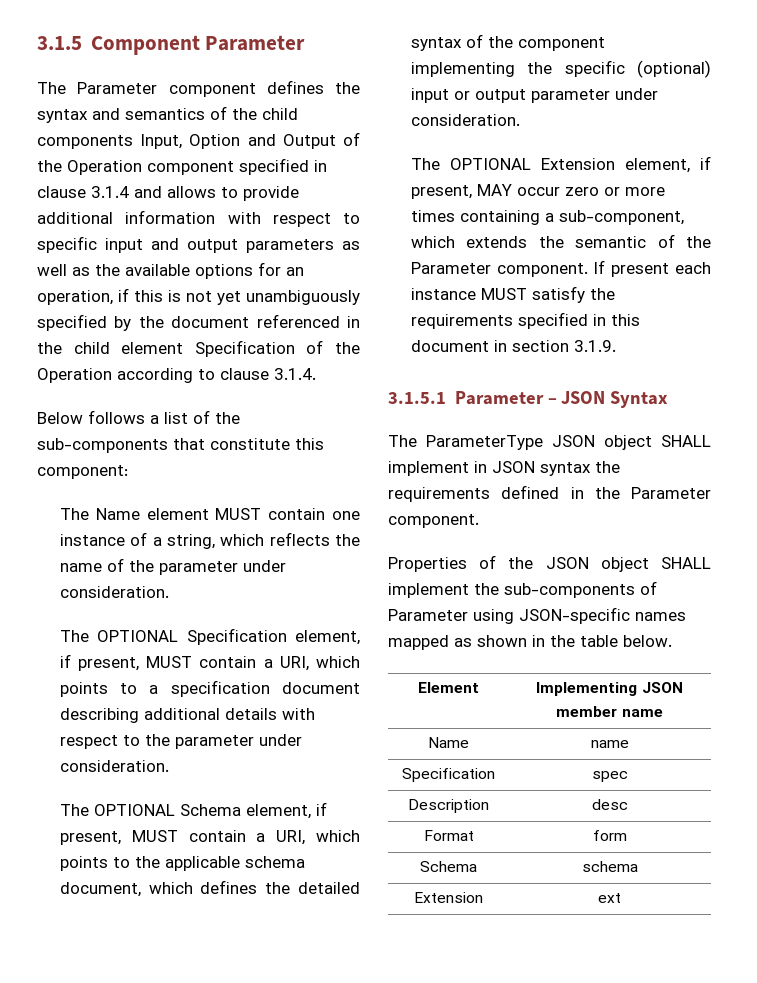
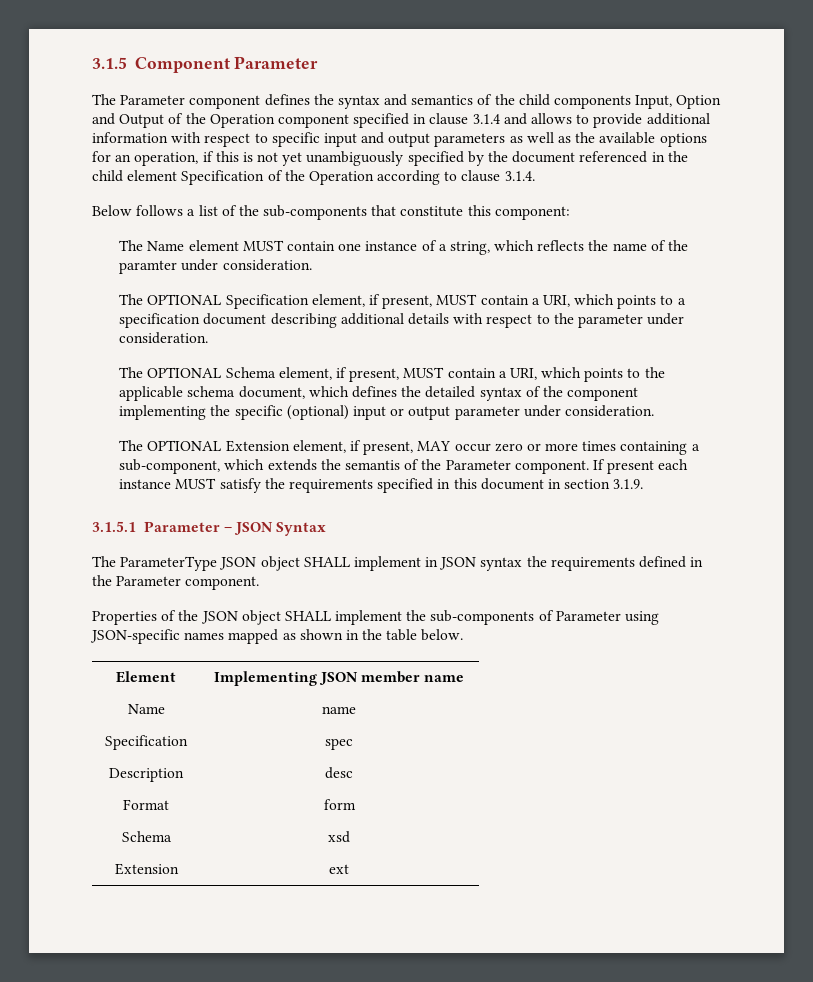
[158,561,238,575] parameter -> [119,260,178,274] paramter
[575,236,647,248] semantic -> [344,460,400,470] semantis
[581,861,638,872] schema -> [328,831,350,843] xsd

